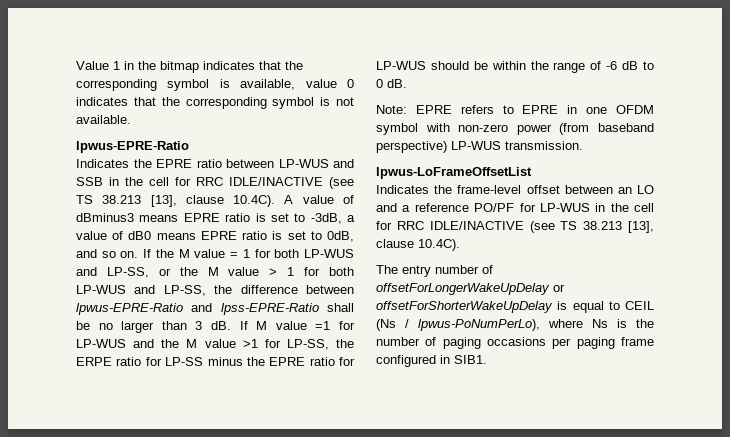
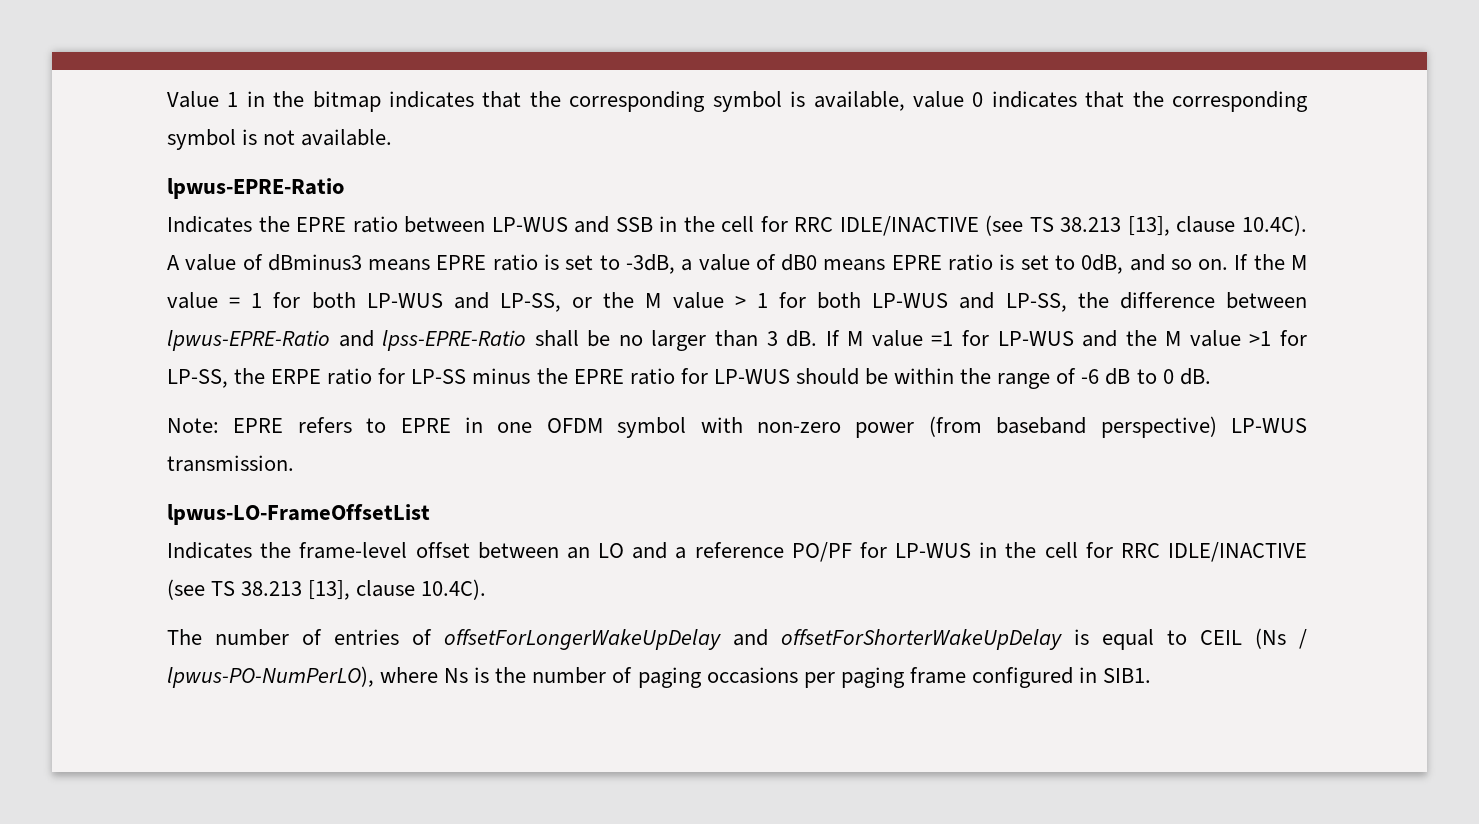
[376,167,532,179] lpwus-LoFrameOffsetList -> [167,504,430,525] lpwus-LO-FrameOffsetList
[402,265,493,277] [376,283,565,295] entry number of offsetForLongerWakeUpDelay or -> [215,629,768,650] number of entries of offsetForLongerWakeUpDelay and
[418,319,540,331] lpwus-PoNumPerLo), -> [167,666,374,688] lpwus-PO-NumPerLO),

